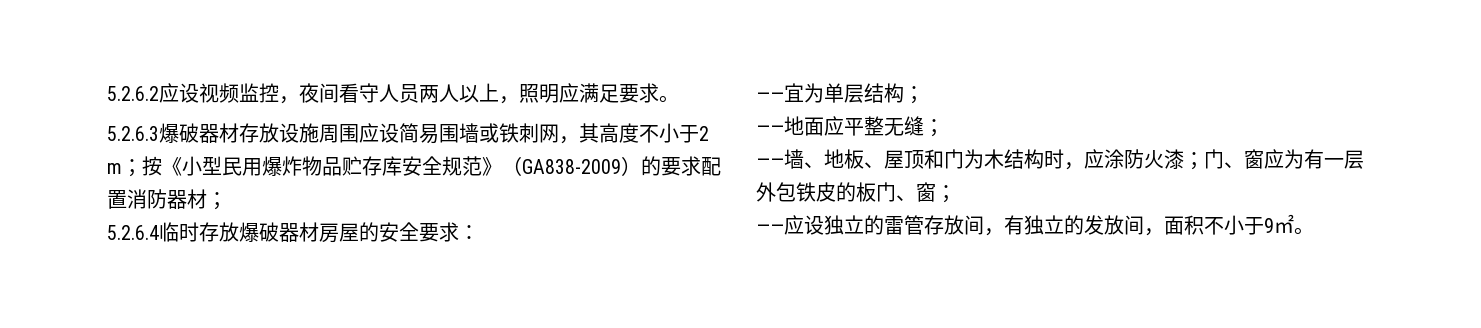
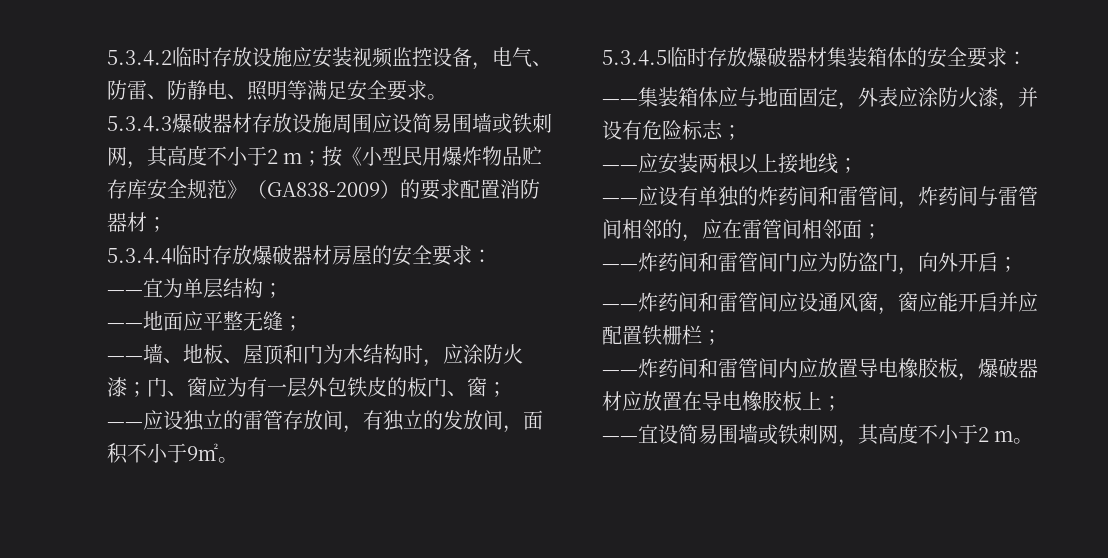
[107,83,619,104] 5.2.6.2应设视频监控，夜间看守人员两人以上，照明应满足 -> [107,47,552,70] [107,80,387,101] 5.3.4.2临时存放设施应安装视频监控设备，电气、防雷、防静电、照明等满足安全
[107,126,159,141] 5.2.6.3 -> [107,116,172,132] 5.3.4.3
[107,225,159,240] 5.2.6.4 -> [107,248,172,264] 5.3.4.4
(1314, 231) none -> [602,47,1027,68] [602,87,1038,110] [602,120,742,140] [602,153,858,174] [602,186,1038,209] [602,219,882,242] [602,252,1018,275] [602,292,1038,315] [602,325,722,345] [602,358,1038,381] [602,391,842,411] [602,423,1034,447] // 5.3.4.5临时存放爆破器材集装箱体的安全要求： // ——集装箱体应与地面固定，外表应涂防火漆，并设有危险标志； // ——应安装两根以上接地线； // ——应设有单独的炸药间和雷管间，炸药间与雷管间相邻的，应在雷管间相邻面； // ——炸药间和雷管间门应为防盗门，向外开启； // ——炸药间和雷管间应设通风窗，窗应能开启并应配置铁栅栏； // ——炸药间和雷管间内应放置导电橡胶板，爆破器材应放置在导电橡胶板上； // ——宜设简易围墙或铁刺网，其高度不小于2 m。

